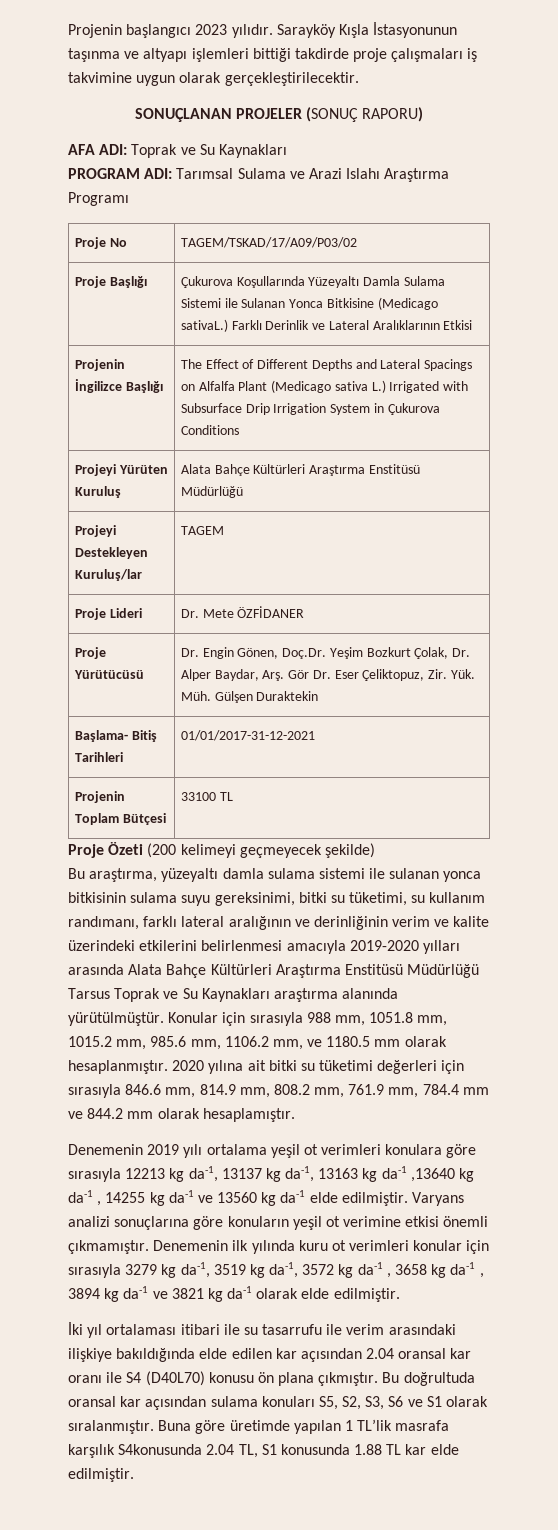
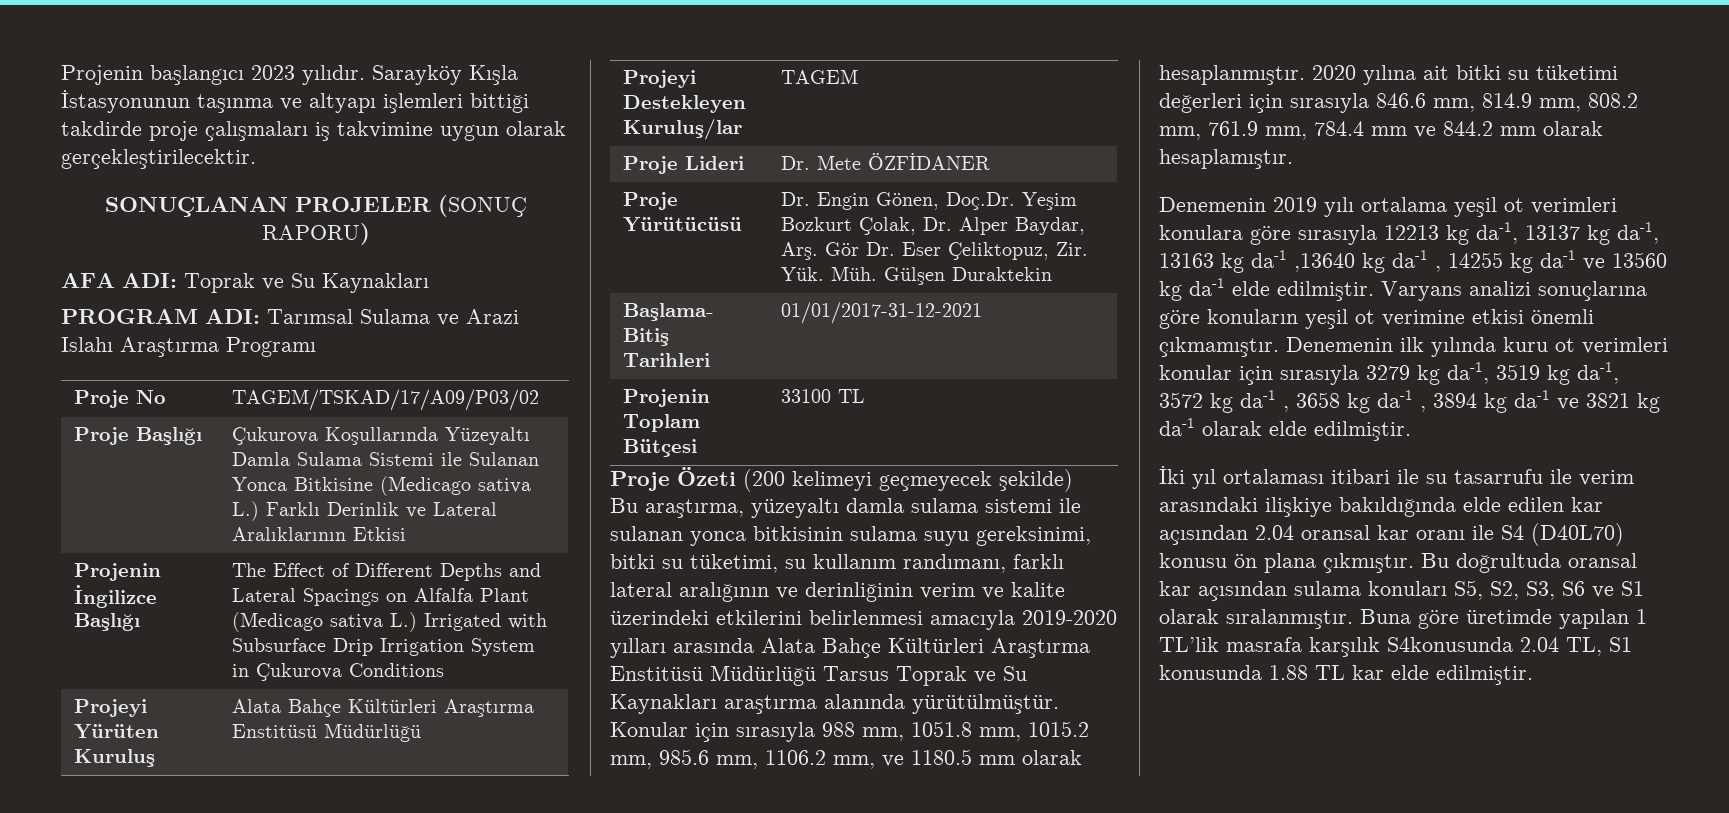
[180,319,228,332] sativaL.) -> [477,478,531,493] [231,501,259,521] sativa L.)

